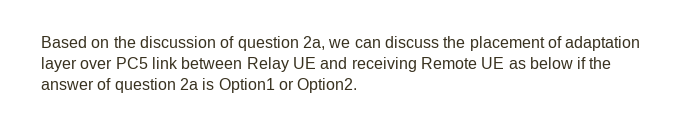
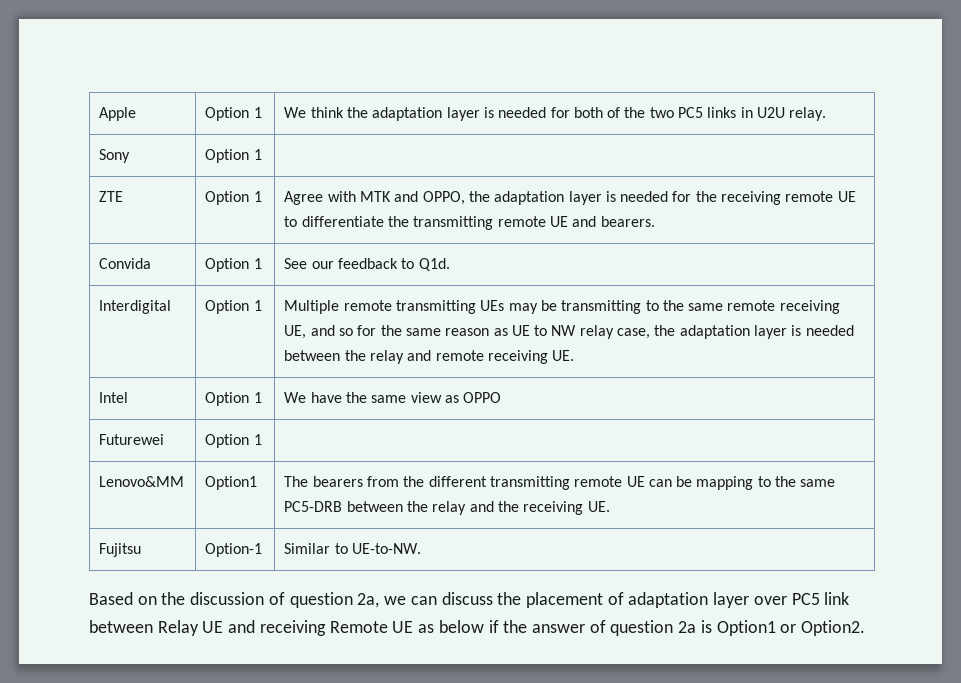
(41, 42) none -> [99,107,137,121] [205,107,262,121] [284,107,827,121] [99,149,131,163] [205,149,262,163] [99,191,124,202] [205,191,262,205] [284,191,856,205] [284,216,655,230] [99,258,152,269] [205,258,262,272] [284,258,450,271] [99,300,172,314] [205,300,262,314] [284,300,840,314] [284,325,854,339] [284,350,575,364] [99,392,129,403] [205,392,262,406] [284,392,502,403] [99,434,165,445] [205,434,262,448] [99,476,185,487] [205,476,258,490] [284,476,836,490] [284,501,610,515] [99,543,142,557] [205,543,263,557] [284,543,421,554] Apple | Option 1 | We think the adaptation layer is needed for both of the two PC5 links in U2U relay. // Sony | Option 1 | // ZTE | Option 1 | Agree with MTK and OPPO, the adaptation layer is needed for the receiving remote UE to differentiate the transmitting remote UE and bearers. // Convida | Option 1 | See our feedback to Q1d. // Interdigital | Option 1 | Multiple remote transmitting UEs may be transmitting to the same remote receiving UE, and so for the same reason as UE to NW relay case, the adaptation layer is needed between the relay and remote receiving UE. // Intel | Option 1 | We have the same view as OPPO // Futurewei | Option 1 | // Lenovo&MM | Option1 | The bearers from the different transmitting remote UE can be mapping to the same PC5-DRB between the relay and the receiving UE. // Fujitsu | Option-1 | Similar to UE-to-NW. //

